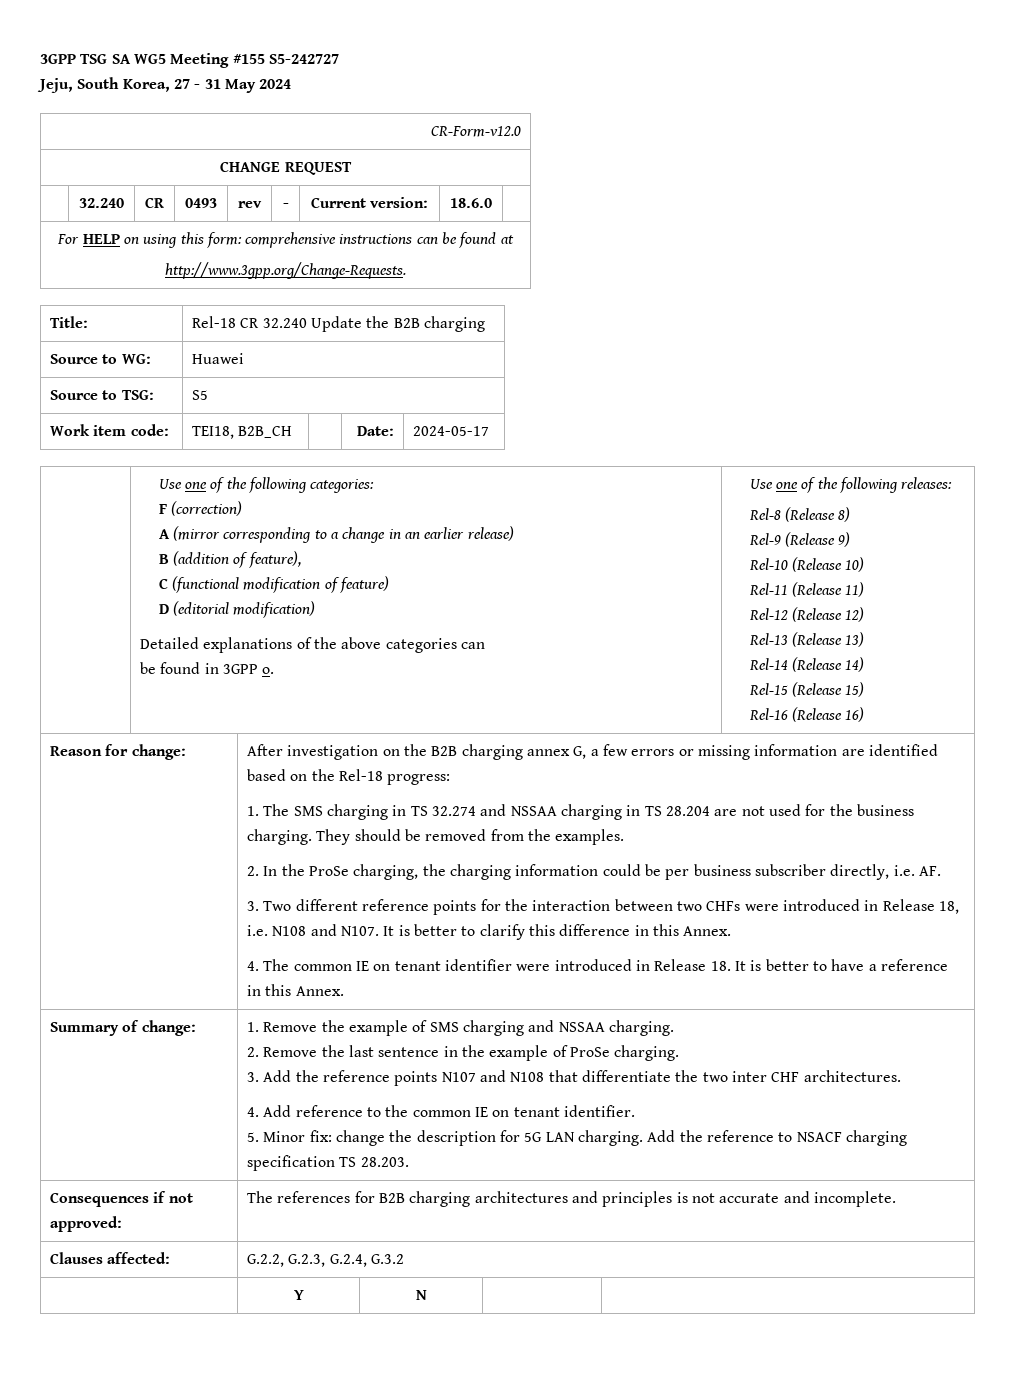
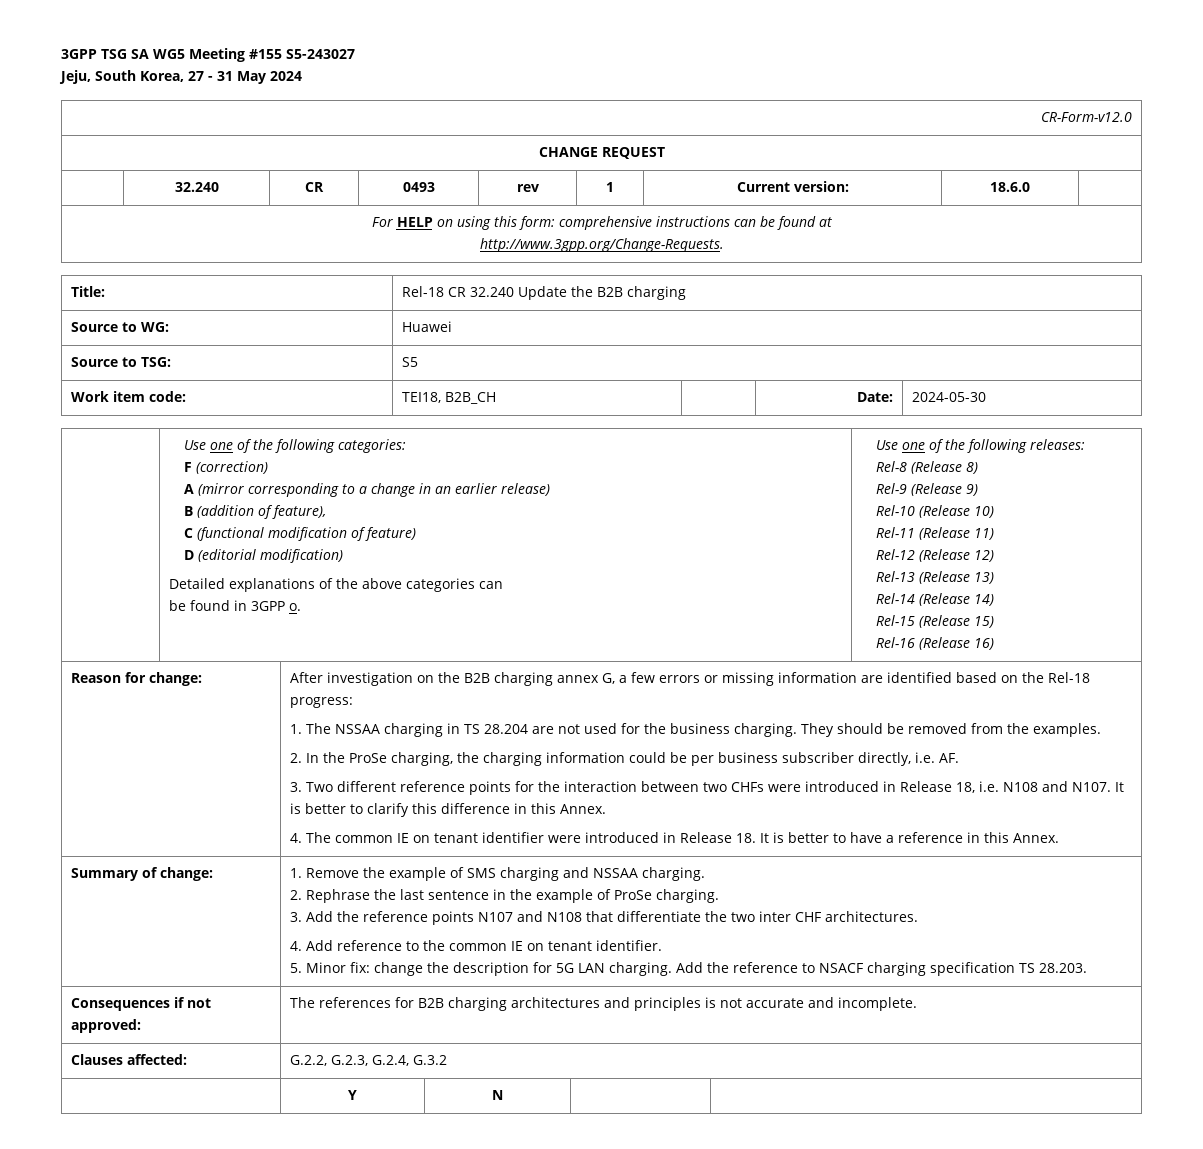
[268,54,339,64] S5-242727 -> [286,49,355,59] S5-243027
[282,203,289,208] - -> [606,182,614,192] 1
[413,426,490,436] 2024-05-17 -> [911,392,986,402] 2024-05-30
[293,804,507,820] SMS charging in TS 32.274 and -> (331, 728) none
[263,1047,318,1057] Remove -> [305,889,370,903] Rephrase

